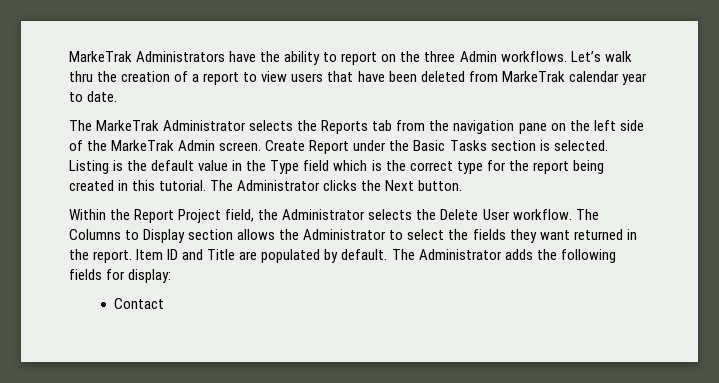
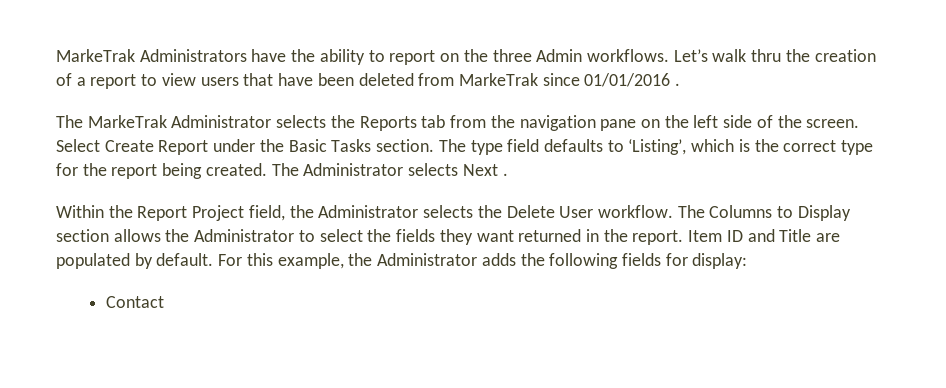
[568,71,647,85] [69,91,118,102] calendar year to date. -> [542,73,681,87] since 01/01/2016 .
[111,140,262,151] MarkeTrak Admin screen. -> [806,119,860,128] [56,139,100,152] screen. Select
[490,140,608,151] [69,160,330,174] section is selected. Listing is the default value in the Type field -> [376,139,687,155] section. The type field defaults to ‘Listing’,
[69,180,463,191] created in this tutorial. The Administrator clicks the Next button. -> [205,163,508,176] created. The Administrator selects Next .
[391,249,415,260] The -> [218,253,373,269] For this example, the

